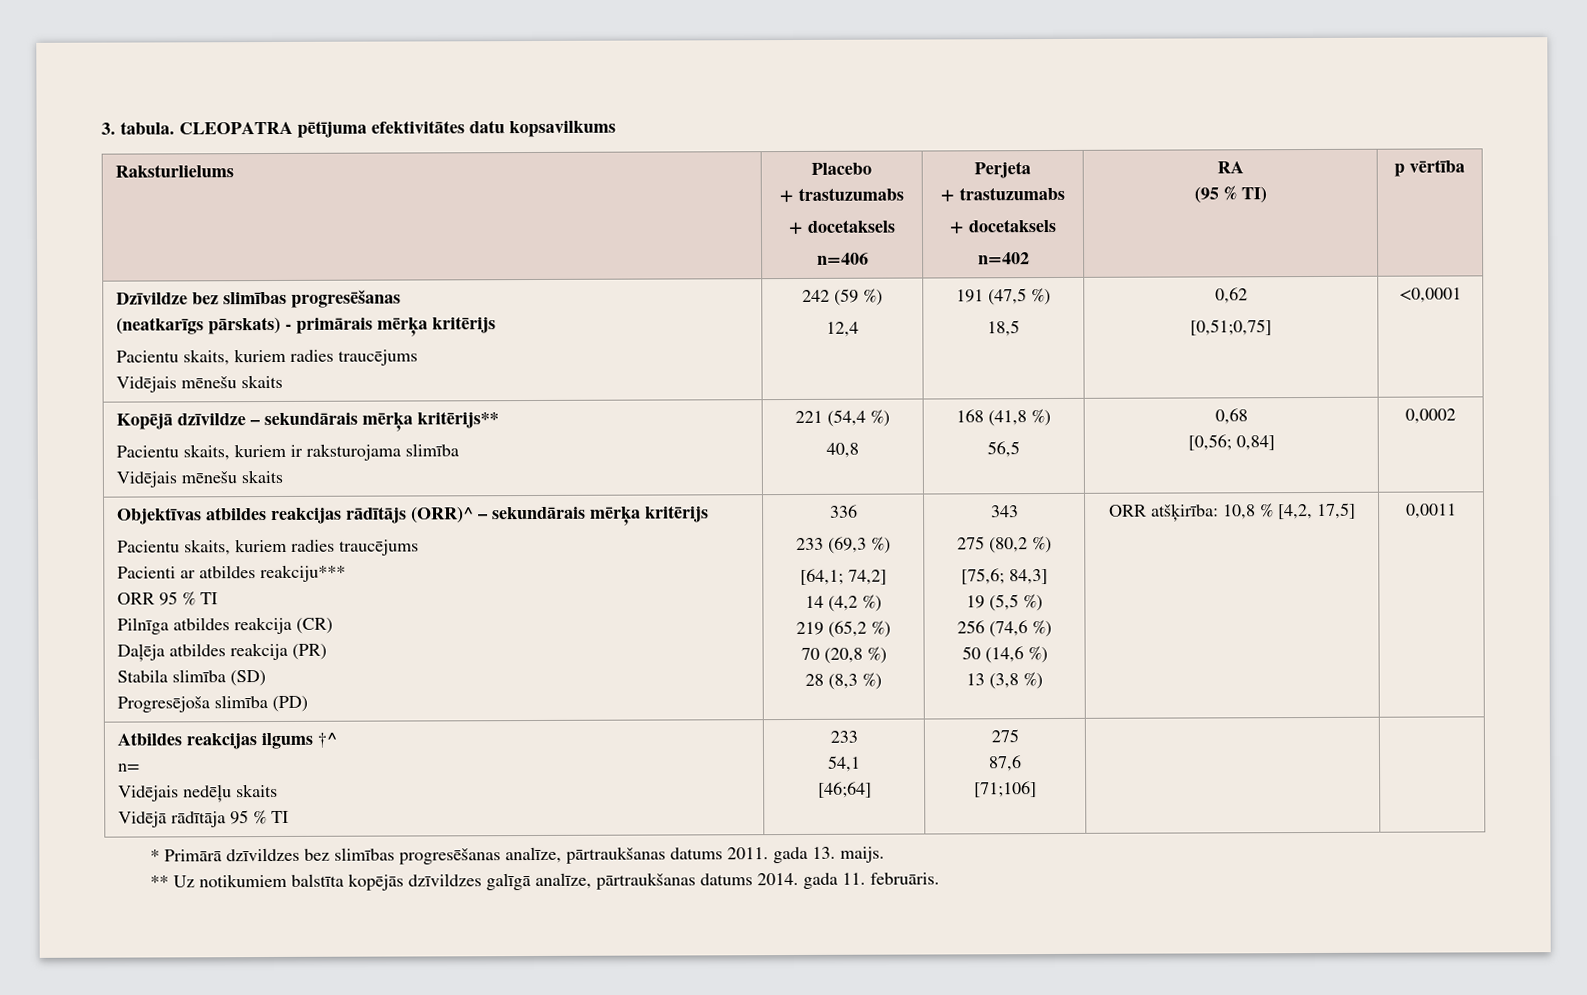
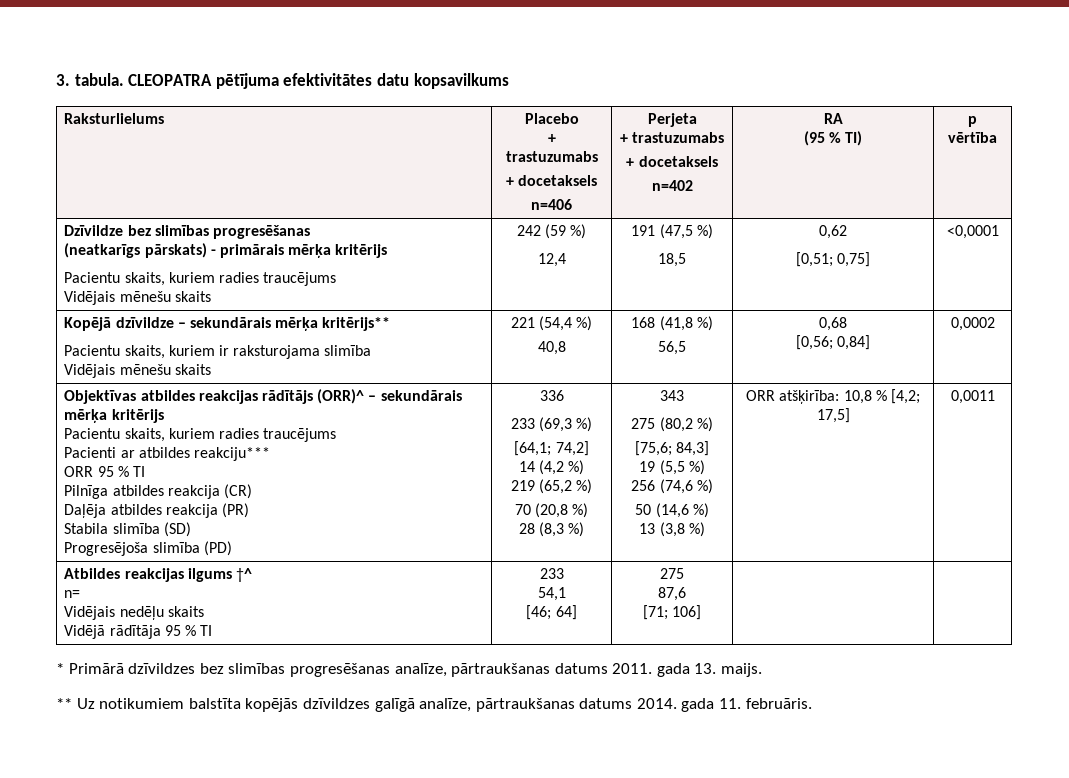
[1190,319,1272,336] [0,51;0,75] -> [795,252,871,267] [0,51; 0,75]
[1277,504,1313,520] [4,2, -> [890,389,920,404] [4,2;
[817,781,872,798] [46;64] -> [526,605,577,620] [46; 64]
[974,781,1037,798] [71;106] -> [642,605,702,620] [71; 106]

